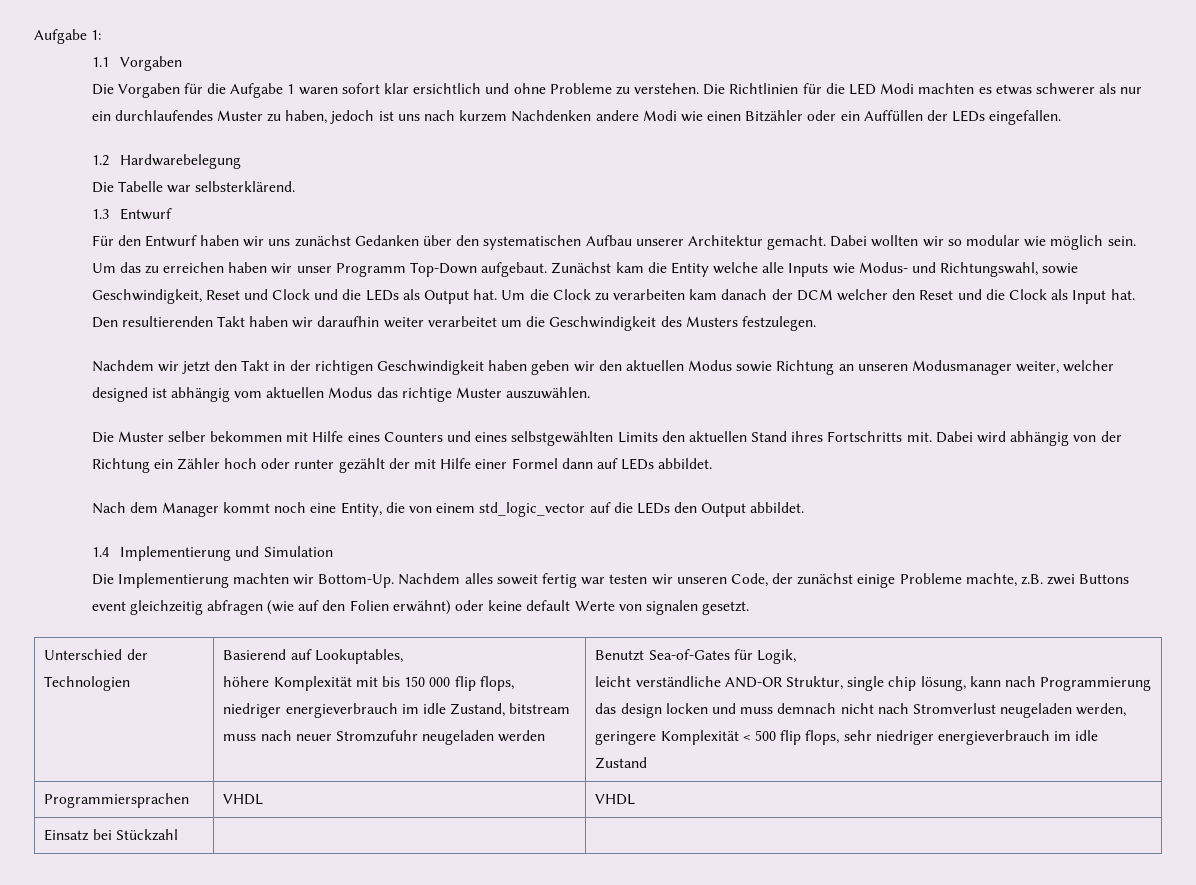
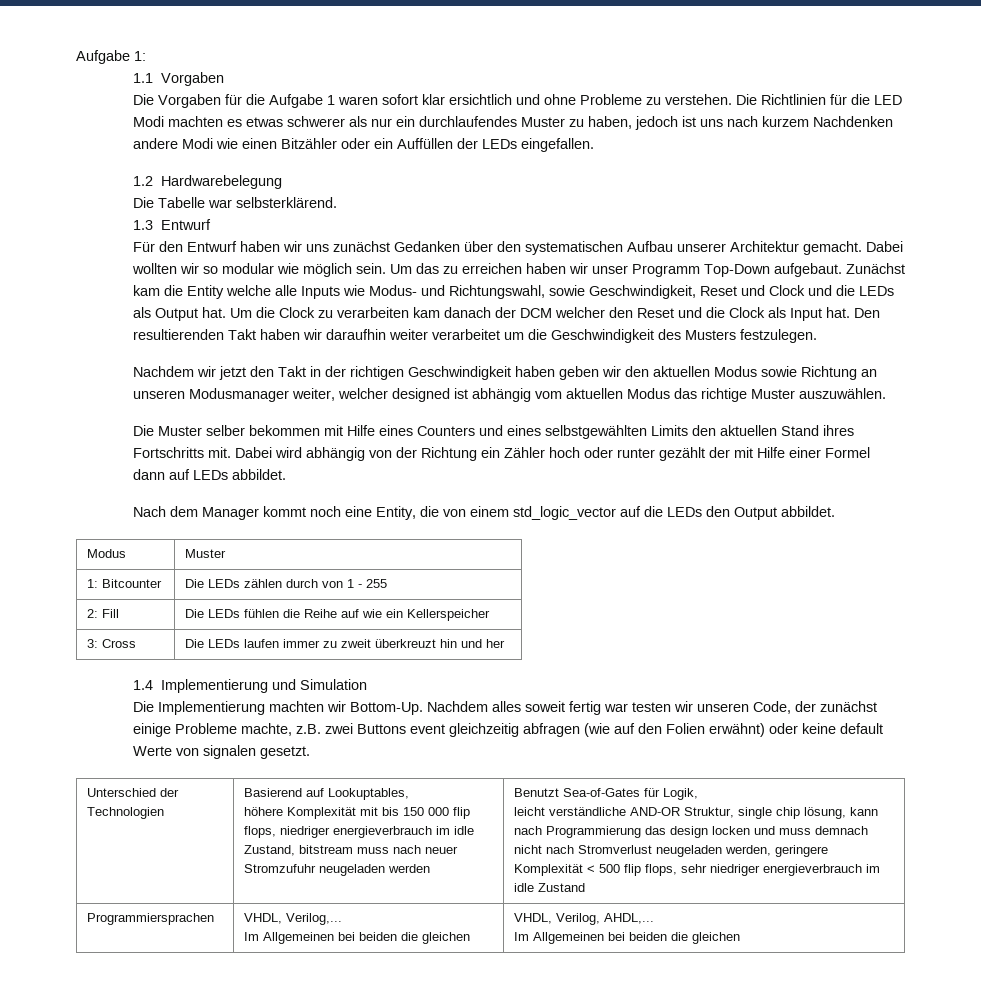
(805, 507) none -> [87,549,127,558] [185,549,227,558] [87,579,163,588] [185,579,388,588] [87,609,120,618] [185,609,491,621] [87,639,137,648] [185,639,506,648] // Modus | Muster // 1: Bitcounter | Die LEDs zählen durch von 1 - 255 // 2: Fill | Die LEDs fühlen die Reihe auf wie ein Kellerspeicher // 3: Cross | Die LEDs laufen immer zu zweit überkreuzt hin und her
[223,794,264,805] [595,794,636,805] [44,829,178,841] VHDL | VHDL // Einsatz bei Stückzahl | | -> [244,913,343,925] [244,932,471,944] [514,913,655,925] [514,932,741,944] VHDL, Verilog,... // Im Allgemeinen bei beiden die gleichen | VHDL, Verilog, AHDL,... // Im Allgemeinen bei beiden die gleichen

